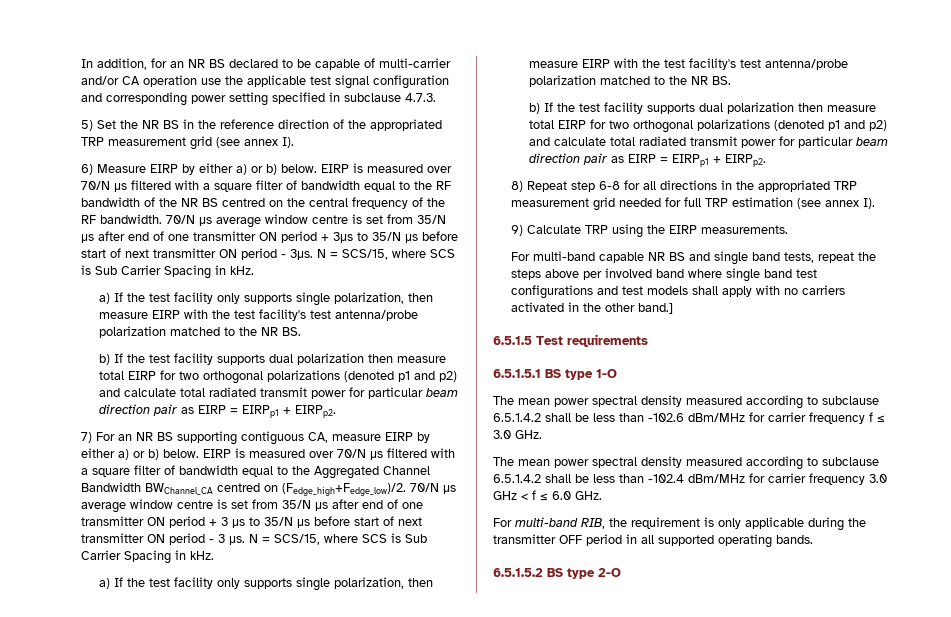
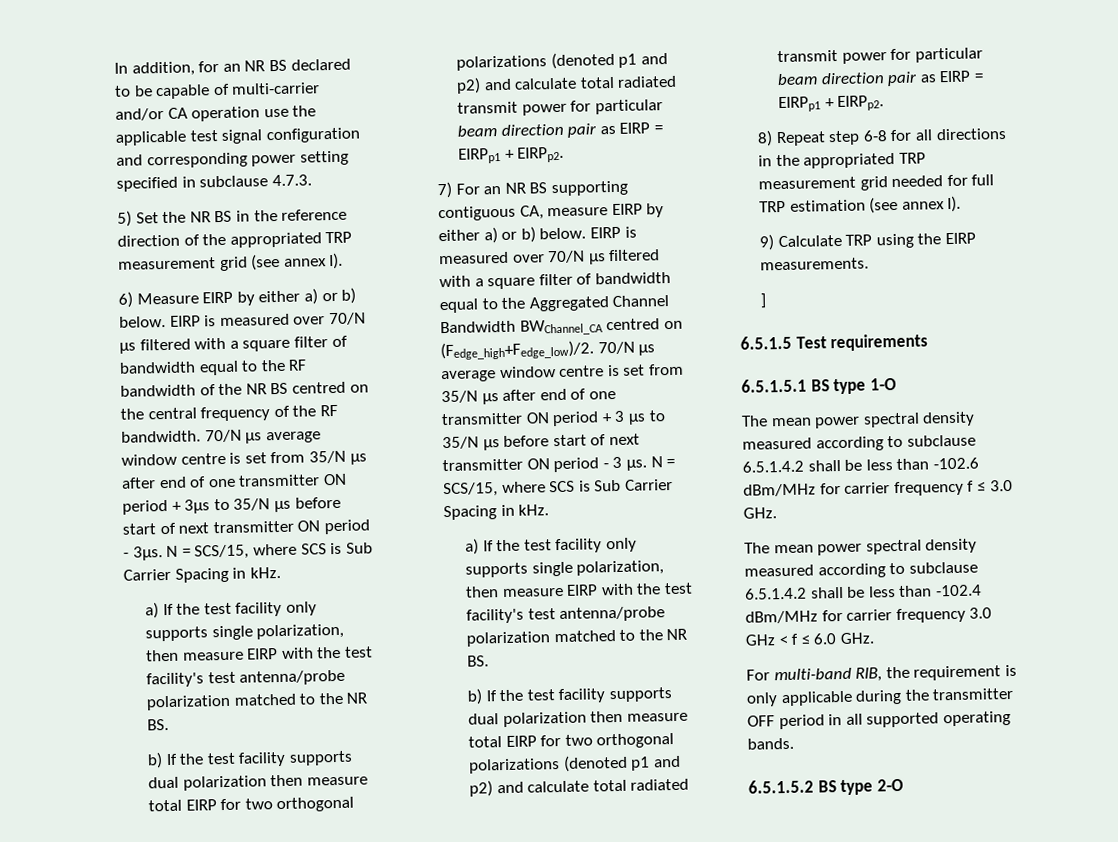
[510,251,876,265] [510,268,817,282] [510,285,845,299] [510,302,673,314] For multi-band capable NR BS and single band tests, repeat the steps above per involved band where single band test configurations and test models shall apply with no carriers activated in the other band.] -> [760,293,768,309] ]

